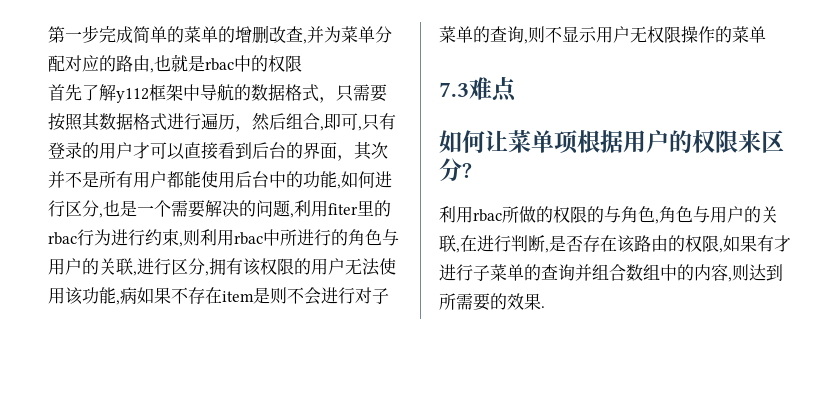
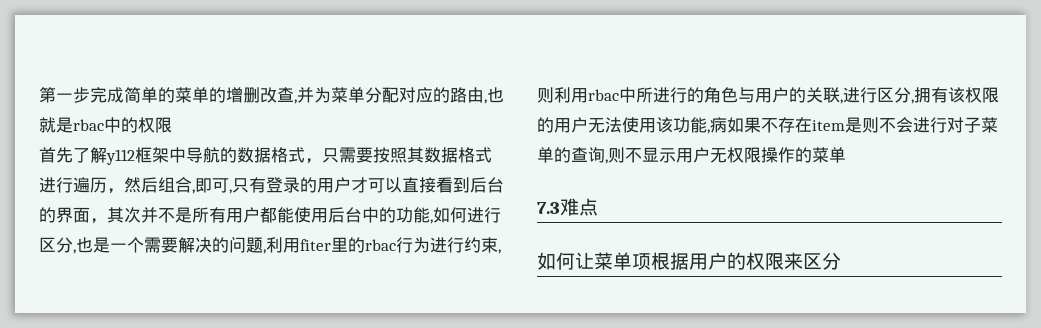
[462,163,472,178] [439,206,778,224] [439,235,791,253] [439,264,783,282] [439,293,545,311] ? // 利用rbac所做的权限的与角色,角色与用户的关联,在进行判断,是否存在该路由的权限,如果有才进行子菜单的查询并组合数组中的内容,则达到所需要的效果. -> (841, 261) none

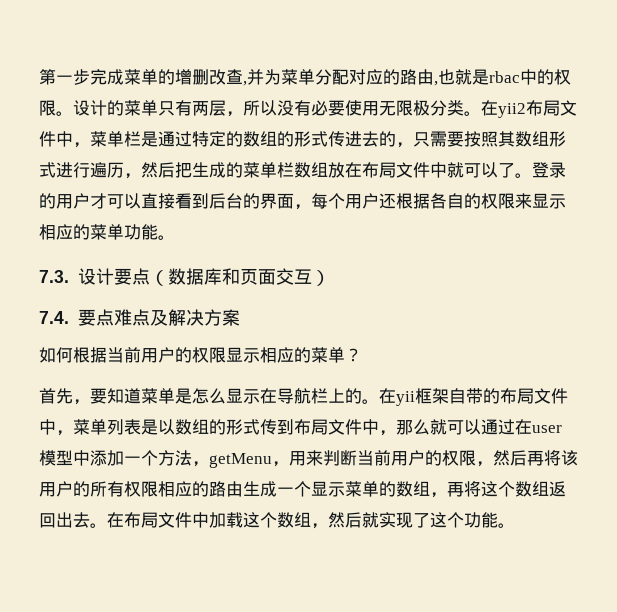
[124,87,175,103] 简单的 -> (124, 77) none
[39,147,305,165] // 首先了解y112框架中导航的数据格式 -> [56,100,577,118] [39,131,396,148] 。设计的菜单只有两层，所以没有必要使用无限极分类。在yii2布局文件中，菜单栏是通过特定的数组的形式传进去的
[441,147,475,163] 据格 -> [532,131,566,147] 组形
[158,177,266,194] 组合,即可,只有 -> [175,162,532,178] 把生成的菜单栏数组放在布局文件中就可以了。
[107,207,501,224] [39,237,501,254] [537,86,999,104] [537,117,998,134] [537,147,846,164] [537,202,560,214] 其次并不是所有用户都能使用后台中的功能,如何进行区分,也是一个需要解决的问题,利用fiter里的rbac行为进行约束,则利用rbac中所进行的角色与用户的关联,进行区分,拥有该权限的用户无法使用该功能,病如果不存在item是则不会进行对子菜单的查询,则不显示用户无权限操作的菜单 // 7.3 -> [311,193,566,209] [39,224,175,240] [39,268,330,286] [39,309,114,326] 每个用户还根据各自的权限来显示相应的菜单功能。 // 7.3.设计要点（数据库和页面交互） // 7.4.要点
[537,252,841,270] // 如何让菜单项根据用户的权限来区分 -> [149,309,240,326] [39,347,362,363] [39,388,568,406] [39,419,562,436] [39,450,578,468] [39,481,566,498] [39,512,515,529] 及解决方案 // 如何根据当前用户的权限显示相应的菜单？ // 首先，要知道菜单是怎么显示在导航栏上的。在yii框架自带的布局文件中，菜单列表是以数组的形式传到布局文件中，那么就可以通过在user模型中添加一个方法，getMenu，用来判断当前用户的权限，然后再将该用户的所有权限相应的路由生成一个显示菜单的数组，再将这个数组返回出去。在布局文件中加载这个数组，然后就实现了这个功能。

